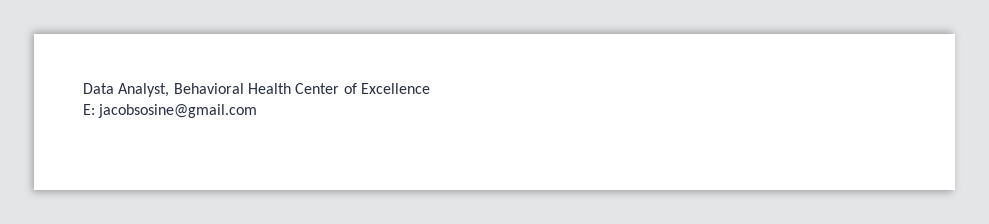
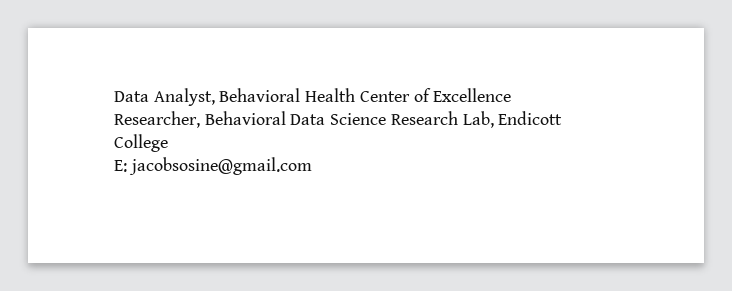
(430, 88) none -> [114,111,563,128] [114,134,168,152] // Researcher, Behavioral Data Science Research Lab, Endicott College

